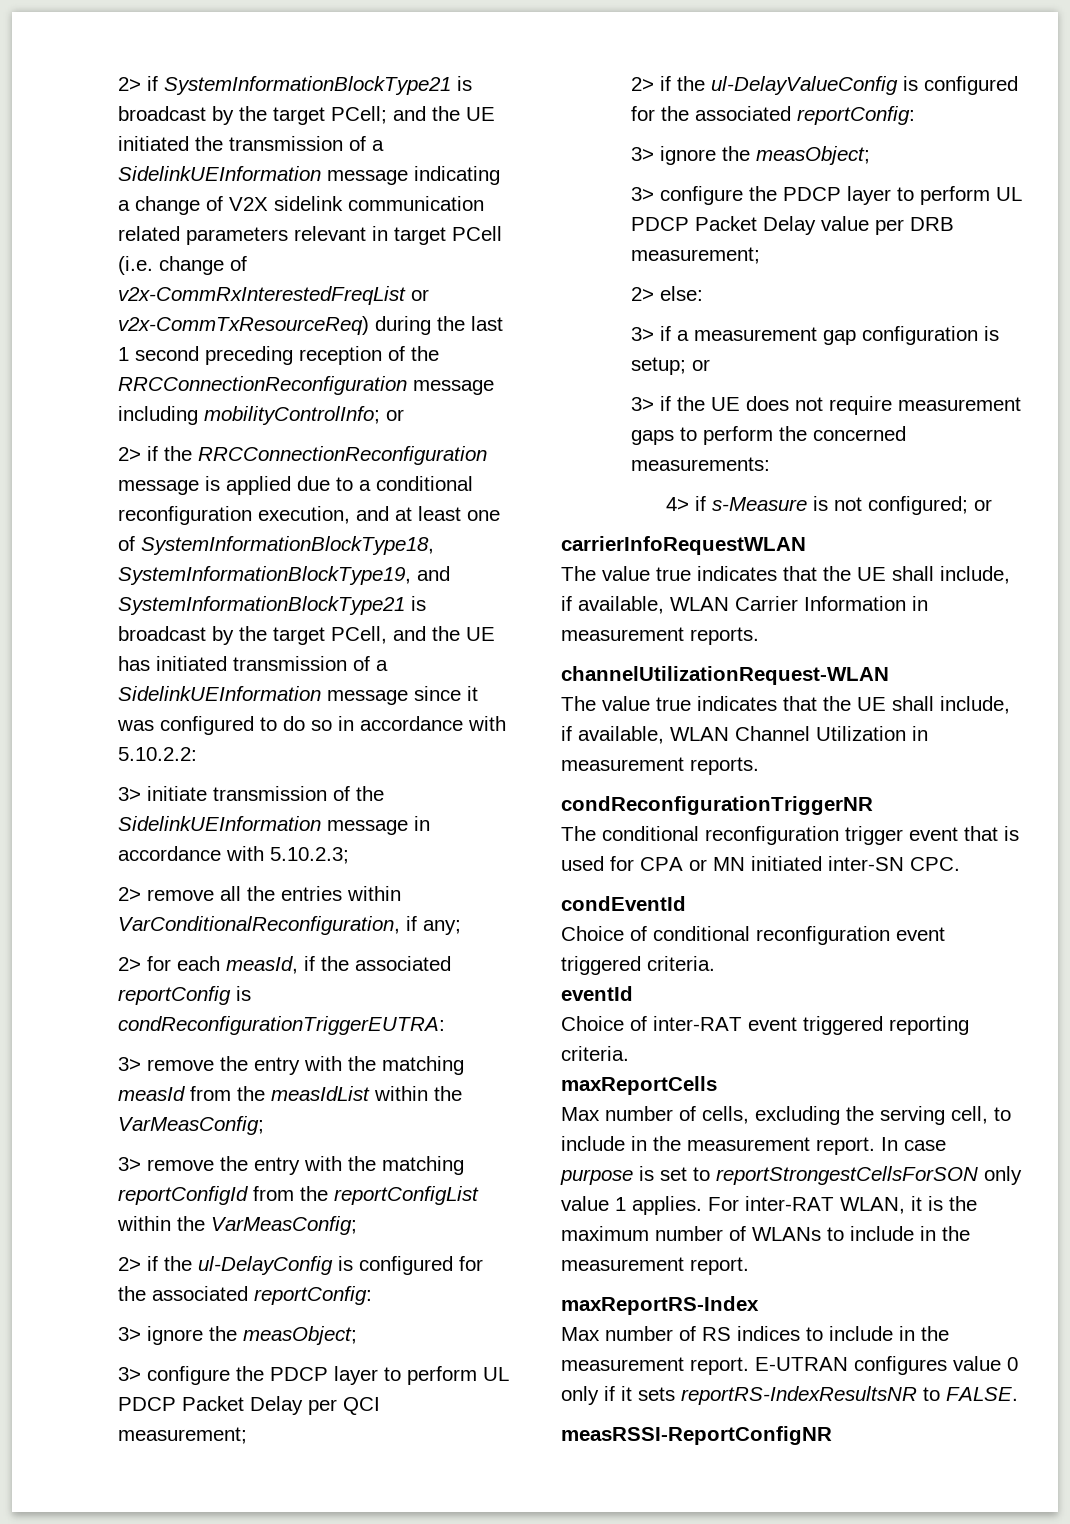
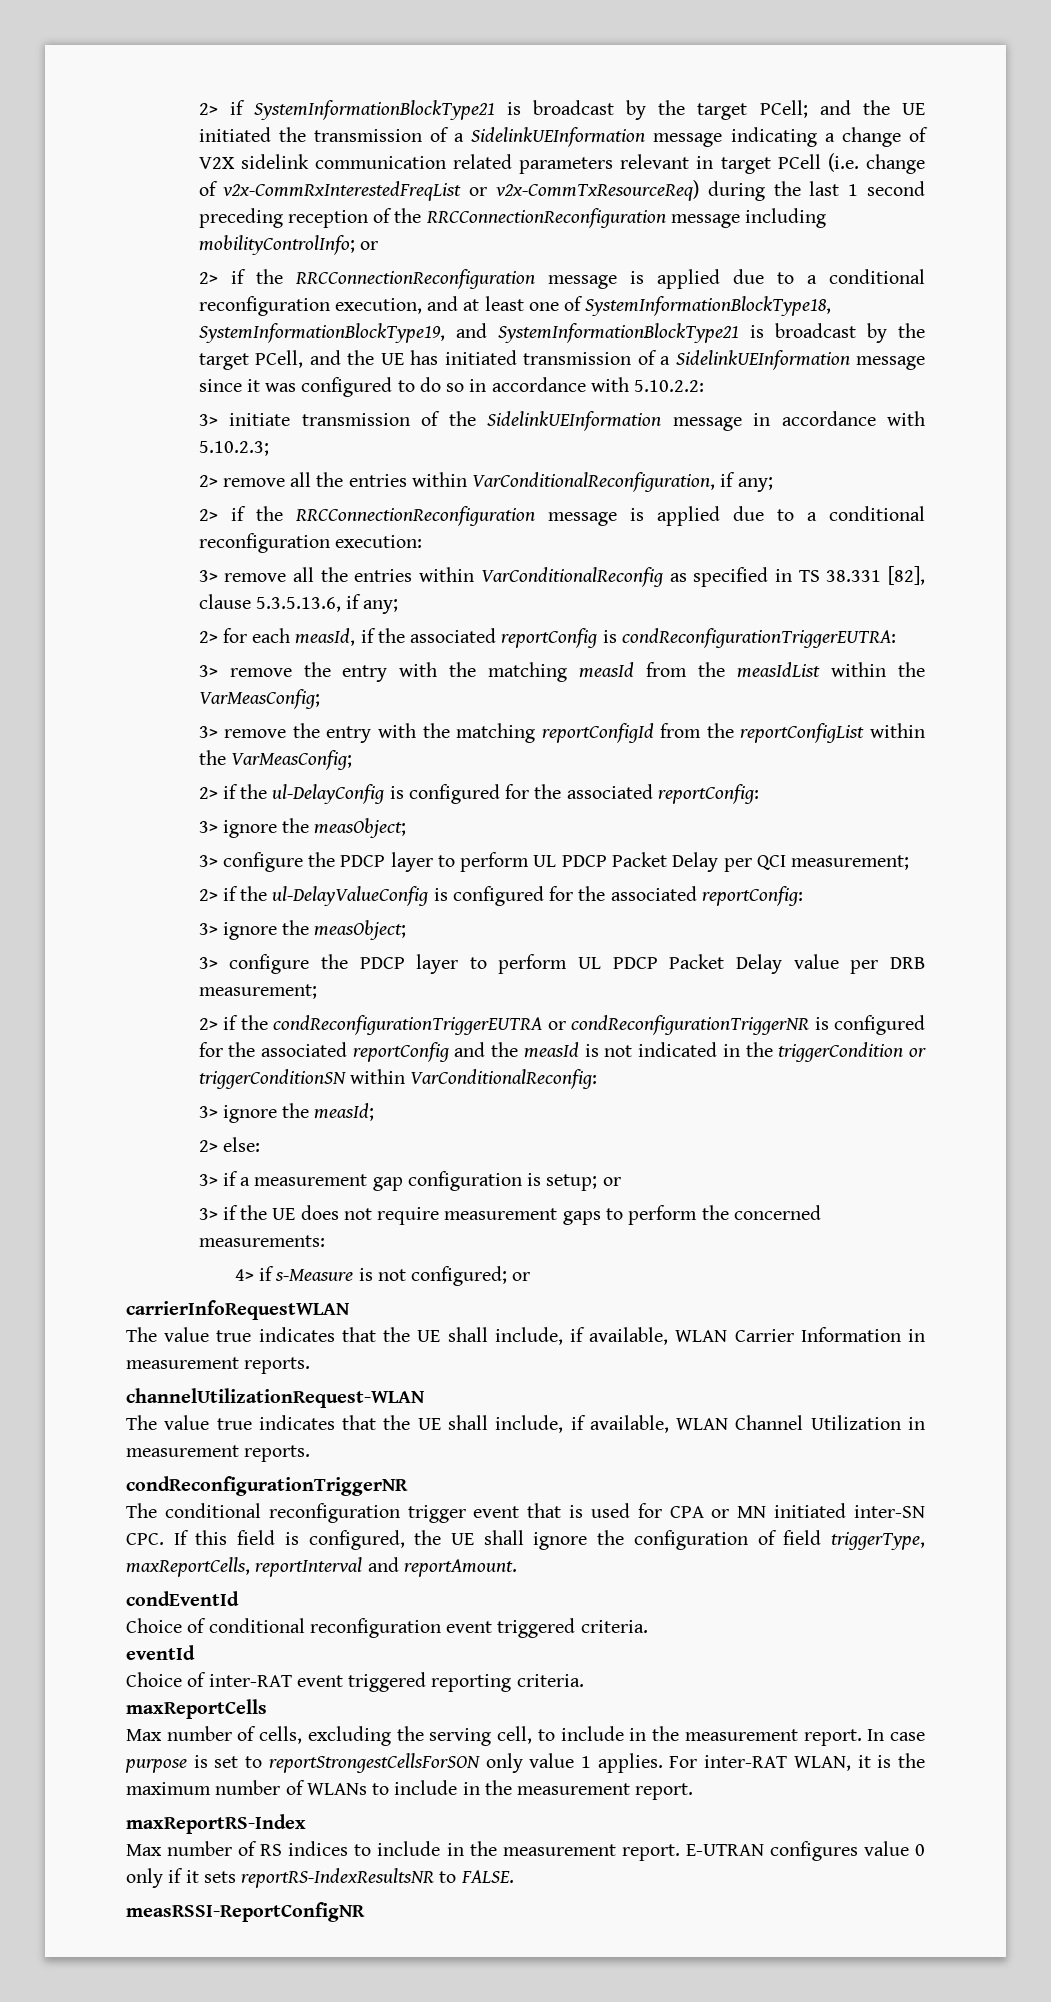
(461, 927) none -> [198,506,926,526] [198,533,422,553] [198,566,925,587] [198,594,399,614] // 2> if the RRCConnectionReconfiguration message is applied due to a conditional reconfiguration execution: // 3> remove all the entries within VarConditionalReconfig as specified in TS 38.331 [82], clause 5.3.5.13.6, if any;
(760, 255) none -> [198,1015,925,1035] [198,1042,926,1062] [198,1069,598,1089] [198,1103,375,1123] // 2> if the condReconfigurationTriggerEUTRA or condReconfigurationTriggerNR is configured for the associated reportConfig and the measId is not indicated in the triggerCondition or triggerConditionSN within VarConditionalReconfig: // 3> ignore the measId;
(960, 864) none -> [173,1530,925,1550] [126,1557,517,1577] If this field is configured, the UE shall ignore the configuration of field triggerType, maxReportCells, reportInterval and reportAmount.

